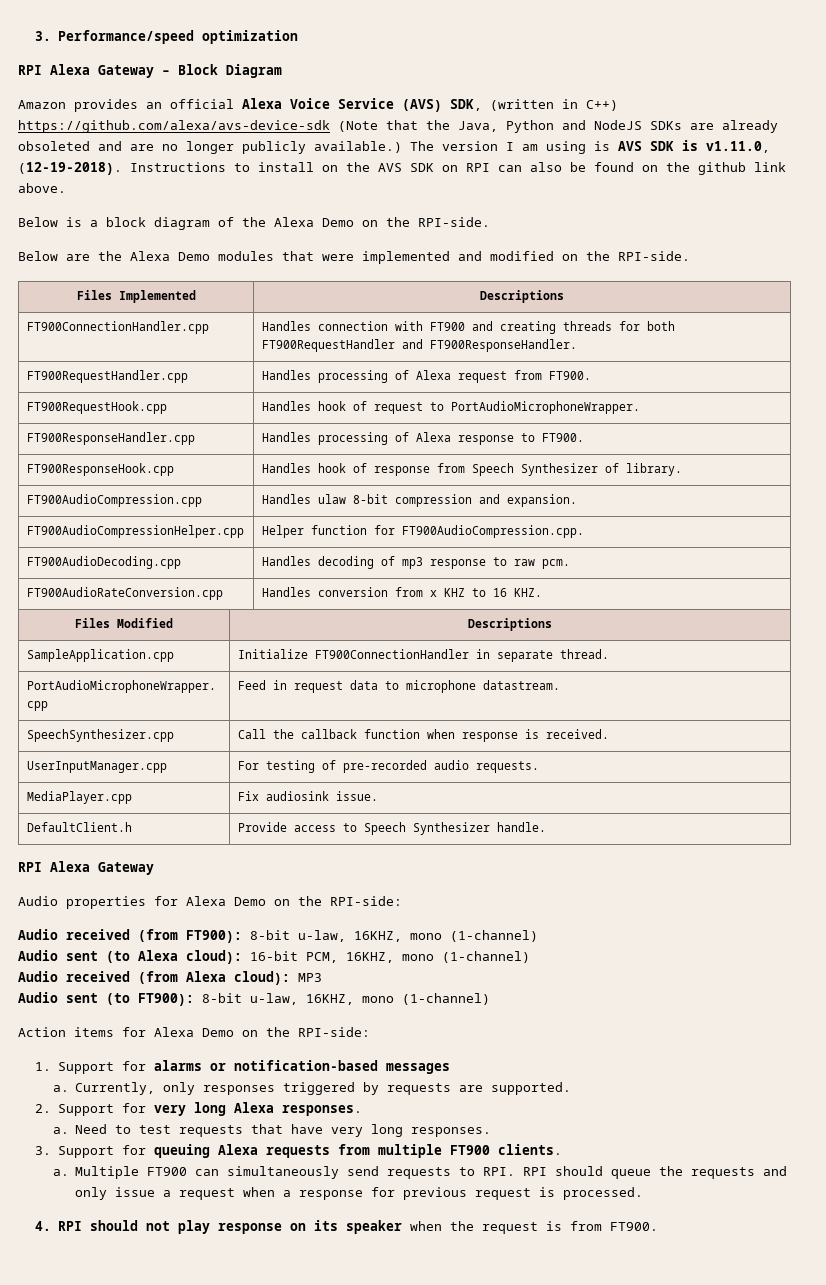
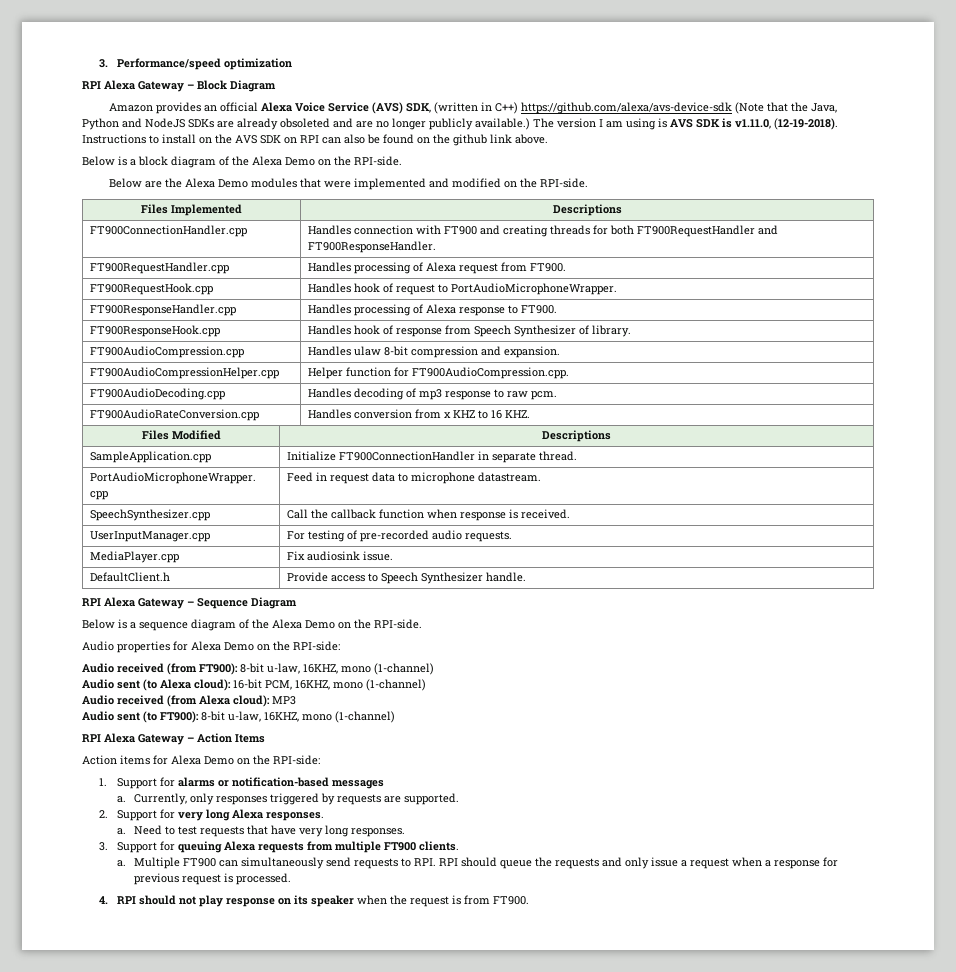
(154, 868) none -> [187,597,297,609] [82,619,422,631] – Sequence Diagram // Below is a sequence diagram of the Alexa Demo on the RPI-side.
(490, 999) none -> [82,733,265,745] // RPI Alexa Gateway – Action Items

